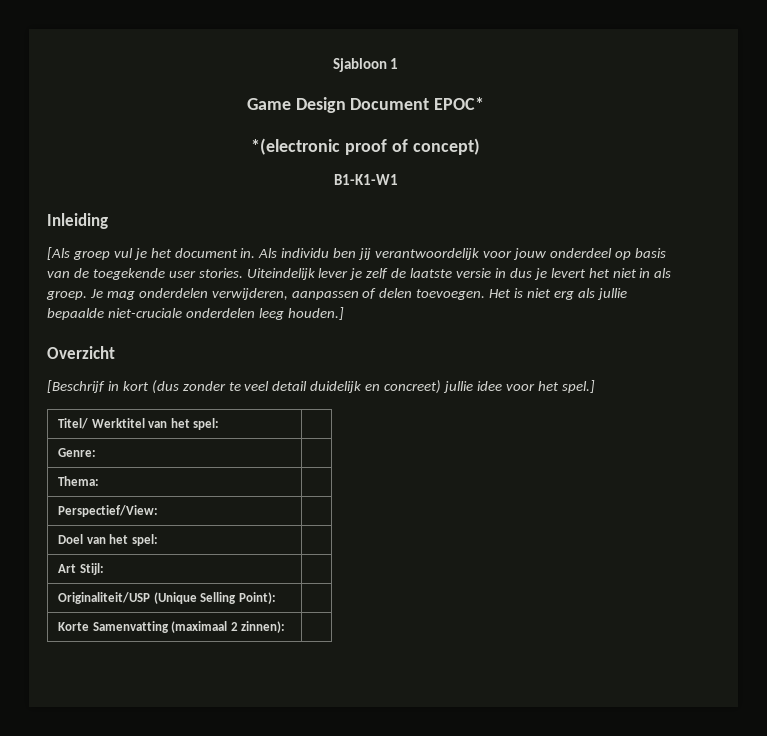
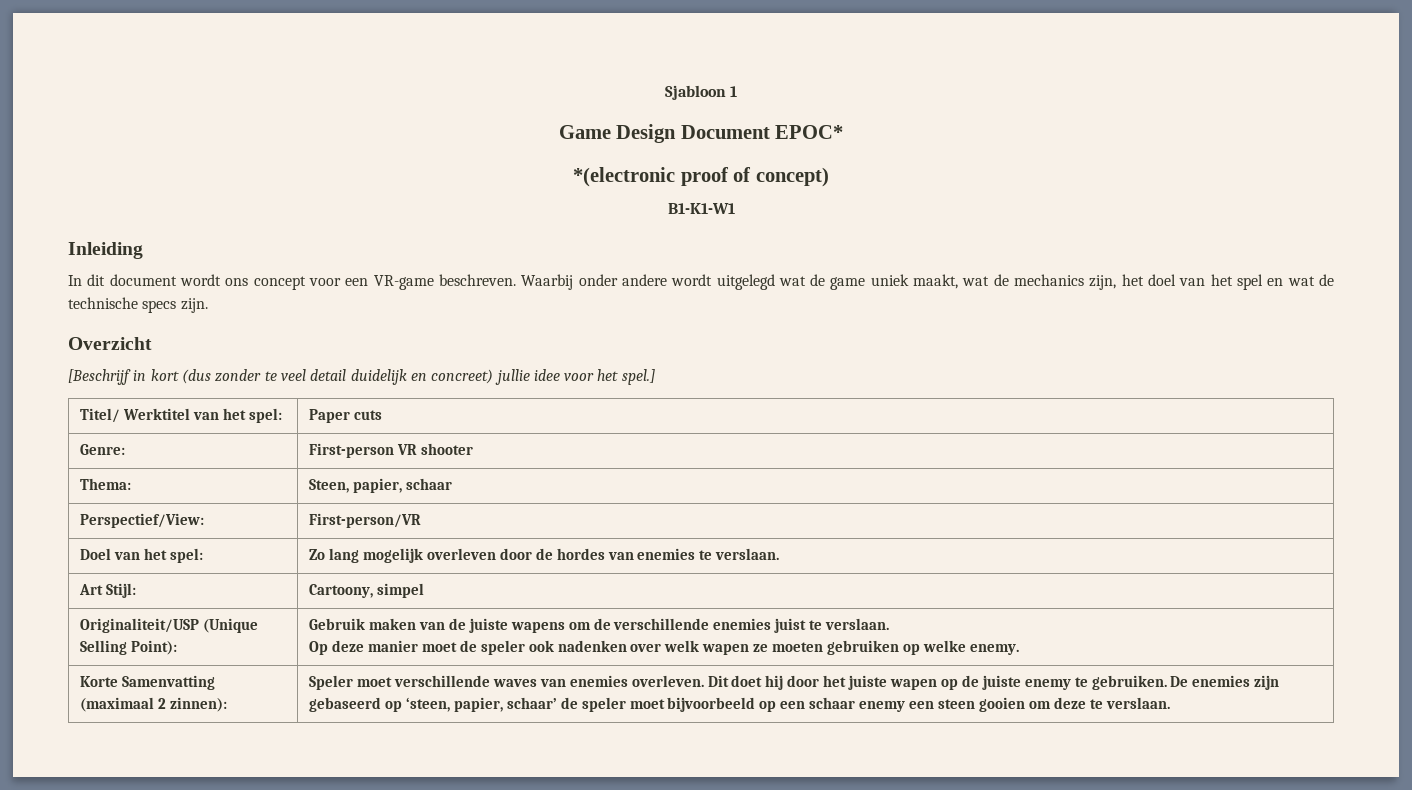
[47,247,666,260] [47,268,672,280] [46,288,627,300] [47,307,344,320] [Als groep vul je het document in. Als individu ben jij verantwoordelijk voor jouw onderdeel op basis van de toegekende user stories. Uiteindelijk lever je zelf de laatste versie in dus je levert het niet in als groep. Je mag onderdelen verwijderen, aanpassen of delen toevoegen. Het is niet erg als jullie bepaalde niet-cruciale onderdelen leeg houden.] -> [68,274,1334,290] [68,297,208,313] In dit document wordt ons concept voor een VR-game beschreven. Waarbij onder andere wordt uitgelegd wat de game uniek maakt, wat de mechanics zijn, het doel van het spel en wat de technische specs zijn.
(220, 424) none -> [309,409,383,423] Paper cuts
[58,476,100,486] // Thema: | -> [309,443,473,458] [80,478,132,490] [309,478,452,493] First-person VR shooter // Thema: | Steen, papier, schaar
(159, 511) none -> [309,513,422,528] First-person/VR
(158, 540) none -> [309,548,780,563] Zo lang mogelijk overleven door de hordes van enemies te verslaan.
(104, 569) none -> [309,583,425,598] Cartoony, simpel
(276, 598) none -> [309,618,890,633] [309,640,1019,655] Gebruik maken van de juiste wapens om de verschillende enemies juist te verslaan. // Op deze manier moet de speler ook nadenken over welk wapen ze moeten gebruiken op welke enemy.
(286, 627) none -> [309,675,1280,690] [309,697,1170,712] Speler moet verschillende waves van enemies overleven. Dit doet hij door het juiste wapen op de juiste enemy te gebruiken. De enemies zijn gebaseerd op ‘steen, papier, schaar’ de speler moet bijvoorbeeld op een schaar enemy een steen gooien om deze te verslaan.

